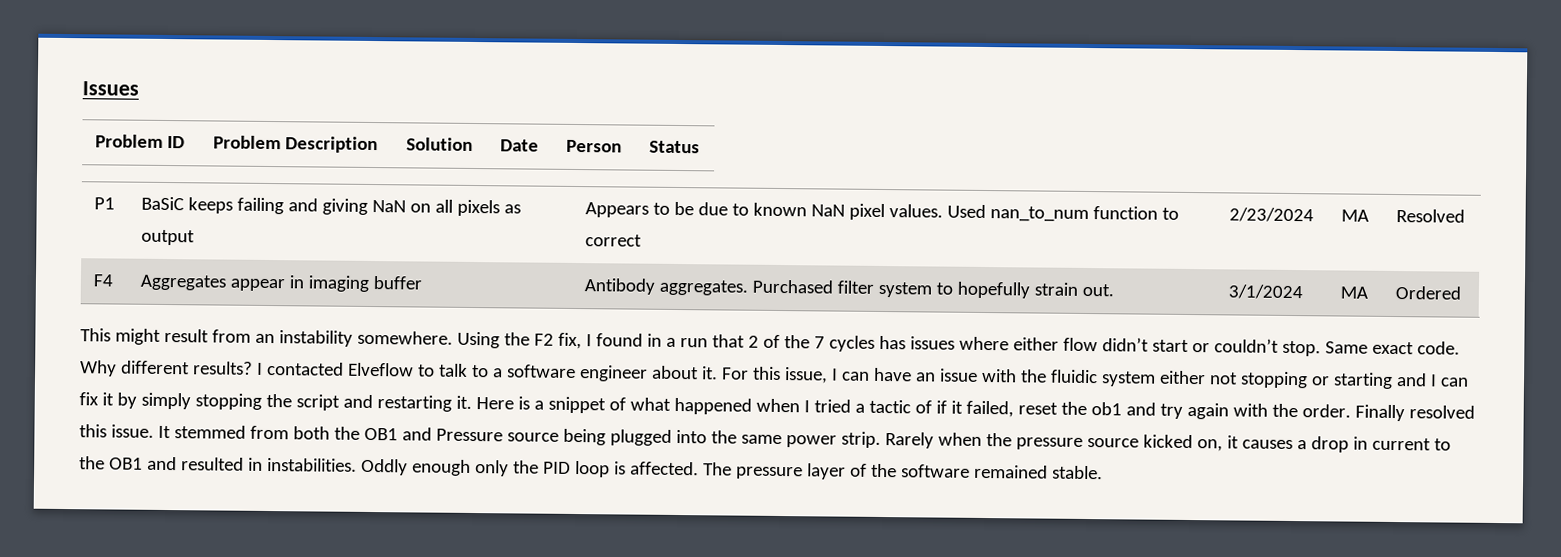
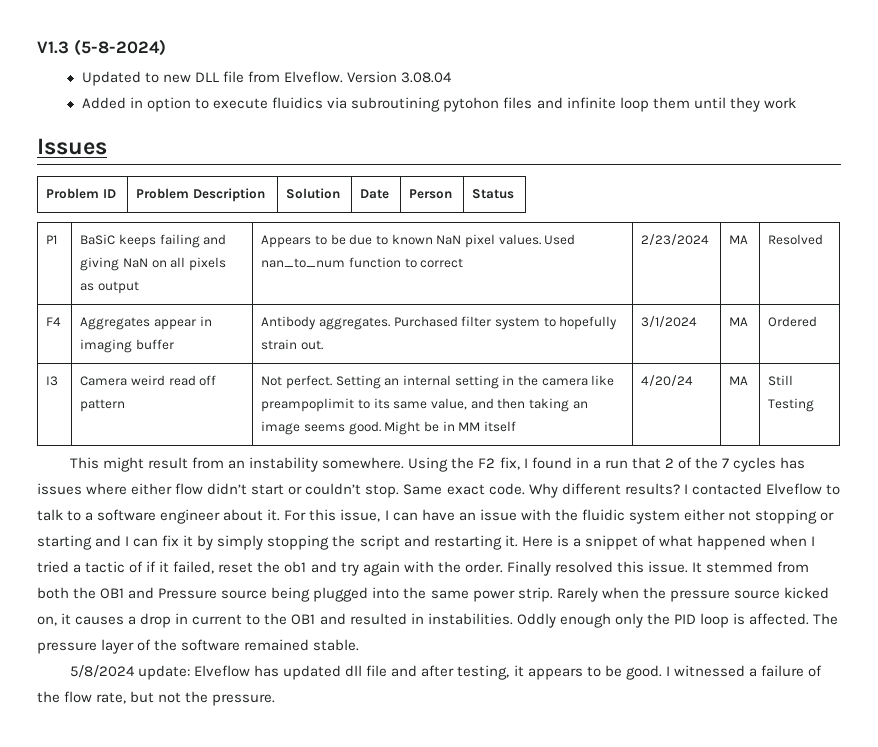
(82, 88) none -> [37,39,166,56] [81,71,453,86] [81,97,796,112] V1.3 (5-8-2024) // Updated to new DLL file from Elveflow. Version 3.08.04 // Added in option to execute fluidics via subroutining pytohon files and infinite loop them until they work //
(1462, 293) none -> [46,376,59,386] [80,375,217,386] [80,399,126,412] [261,375,615,389] [261,398,588,412] [261,421,516,435] [641,375,694,386] [729,376,749,385] [768,375,794,386] [768,398,815,412] // I3 | Camera weird read off pattern | Not perfect. Setting an internal setting in the camera like preampoplimit to its same value, and then taking an image seems good. Might be in MM itself | 4/20/24 | MA | Still Testing
(1103, 472) none -> [70,665,822,680] [37,691,276,706] // 5/8/2024 update: Elveflow has updated dll file and after testing, it appears to be good. I witnessed a failure of the flow rate, but not the pressure.

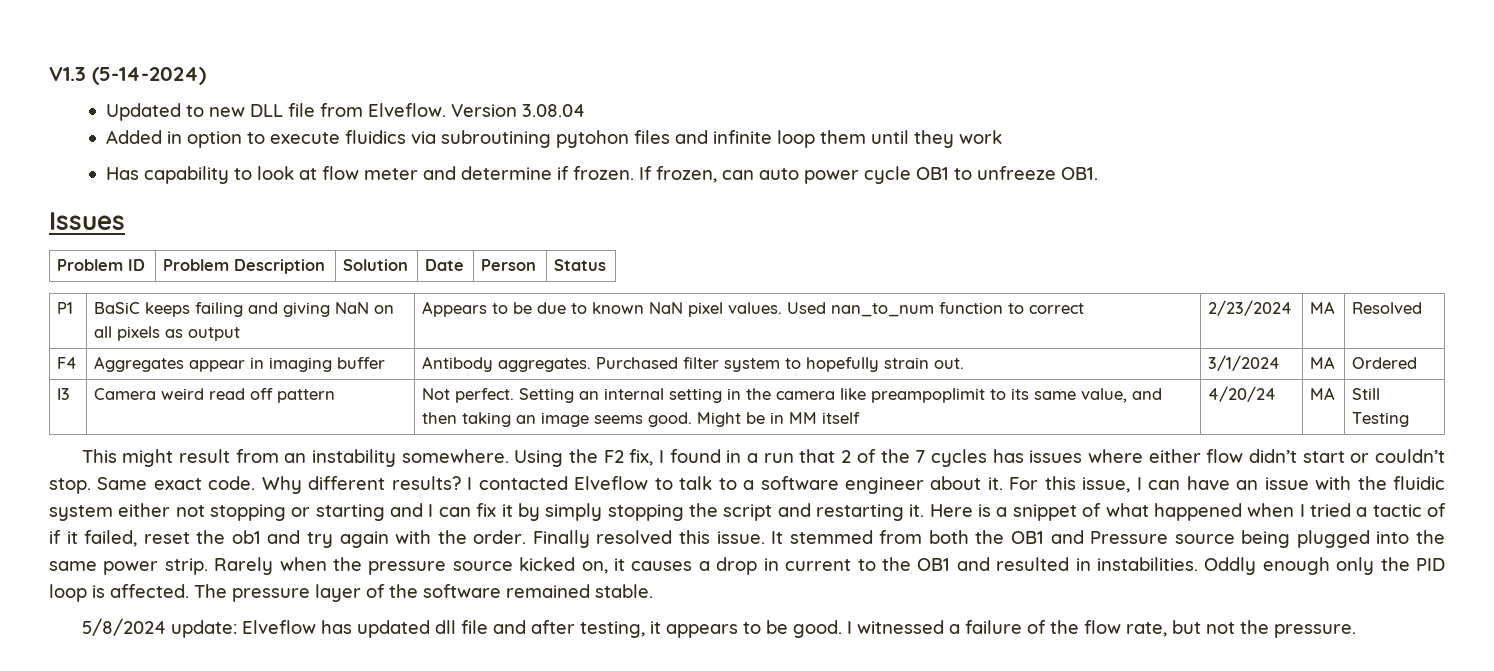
[73,39,166,56] (5-8-2024) -> [92,67,206,85] (5-14-2024)
(796, 103) none -> [105,166,1098,184] // Has capability to look at flow meter and determine if frozen. If frozen, can auto power cycle OB1 to unfreeze OB1.

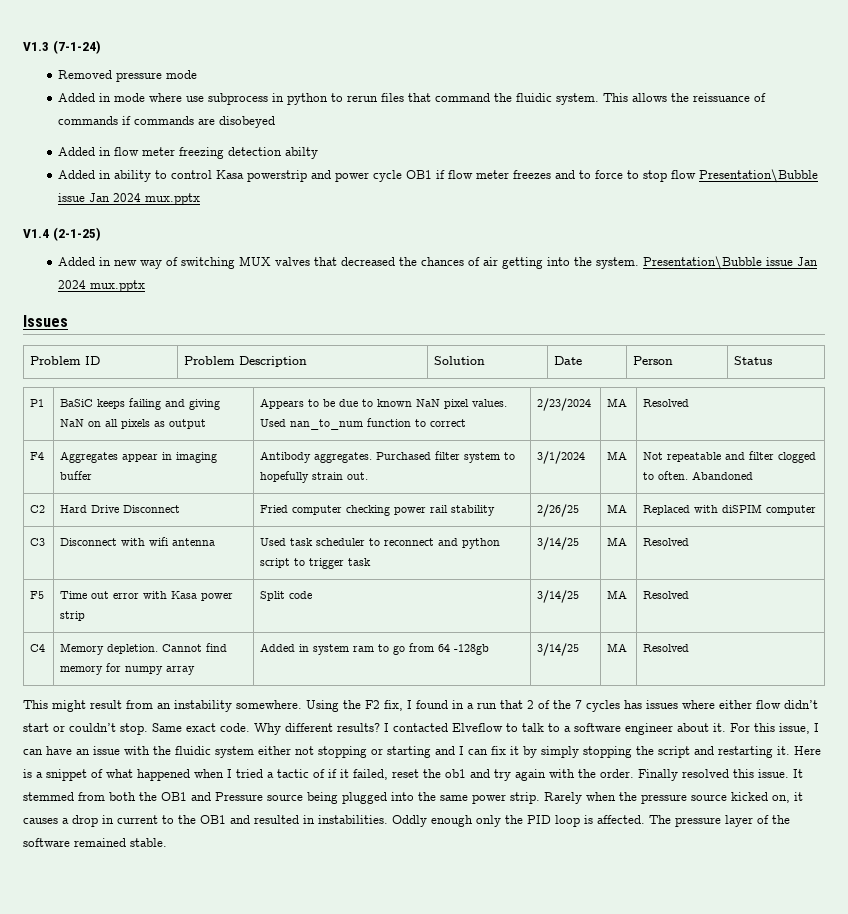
[92,67,206,85] [105,103,585,121] [105,130,1002,148] [105,166,1098,184] (5-14-2024) // Updated to new DLL file from Elveflow. Version 3.08.04 // Added in option to execute fluidics via subroutining pytohon files and infinite loop them until they work // Has capability to look at flow meter and determine if frozen. If frozen, can auto power cycle OB1 to unfreeze OB1. -> [52,40,101,54] [58,70,198,82] [58,93,767,105] [58,116,276,128] [58,147,319,159] [58,169,819,183] [58,193,201,205] [23,227,101,241] [58,256,819,270] [58,280,146,292] (7-1-24) // Removed pressure mode // Added in mode where use subprocess in python to rerun files that command the fluidic system. This allows the reissuance of commands if commands are disobeyed // Added in flow meter freezing detection abilty // Added in ability to control Kasa powerstrip and power cycle OB1 if flow meter freezes and to force to stop flow Presentation\Bubble issue Jan 2024 mux.pptx // V1.4 (2-1-25) // Added in new way of switching MUX valves that decreased the chances of air getting into the system. Presentation\Bubble issue Jan 2024 mux.pptx
[1352,357,1418,369] [57,388,71,400] [94,388,336,403] [422,388,1163,403] [422,412,861,427] [1208,386,1277,402] [1310,387,1336,400] [1352,388,1381,400] [1352,412,1410,427] Ordered // I3 | Camera weird read off pattern | Not perfect. Setting an internal setting in the camera like preampoplimit to its same value, and then taking an image seems good. Might be in MM itself | 4/20/24 | MA | Still Testing -> [643,451,817,463] [643,471,754,480] [30,505,46,513] [60,505,181,513] [260,505,496,516] [537,504,580,517] [607,504,628,513] [643,504,817,515] [30,538,46,546] [60,537,216,546] [260,538,501,549] [260,558,372,569] [537,537,580,550] [607,537,628,546] [643,538,690,546] [30,591,45,599] [60,591,234,601] [60,611,86,621] [260,591,313,601] [537,590,580,603] [607,590,628,599] [643,591,690,599] [30,644,46,652] [60,643,228,655] [60,663,196,675] [260,643,490,655] [537,643,580,656] [607,643,628,652] [643,644,690,652] Not repeatable and filter clogged to often. Abandoned // C2 | Hard Drive Disconnect | Fried computer checking power rail stability | 2/26/25 | MA | Replaced with diSPIM computer // C3 | Disconnect with wifi antenna | Used task scheduler to reconnect and python script to trigger task | 3/14/25 | MA | Resolved // F5 | Time out error with Kasa power strip | Split code | 3/14/25 | MA | Resolved // C4 | Memory depletion. Cannot find memory for numpy array | Added in system ram to go from 64 -128gb | 3/14/25 | MA | Resolved
[81,618,1356,638] // 5/8/2024 update: Elveflow has updated dll file and after testing, it appears to be good. I witnessed a failure of the flow rate, but not the pressure. -> (167, 842) none

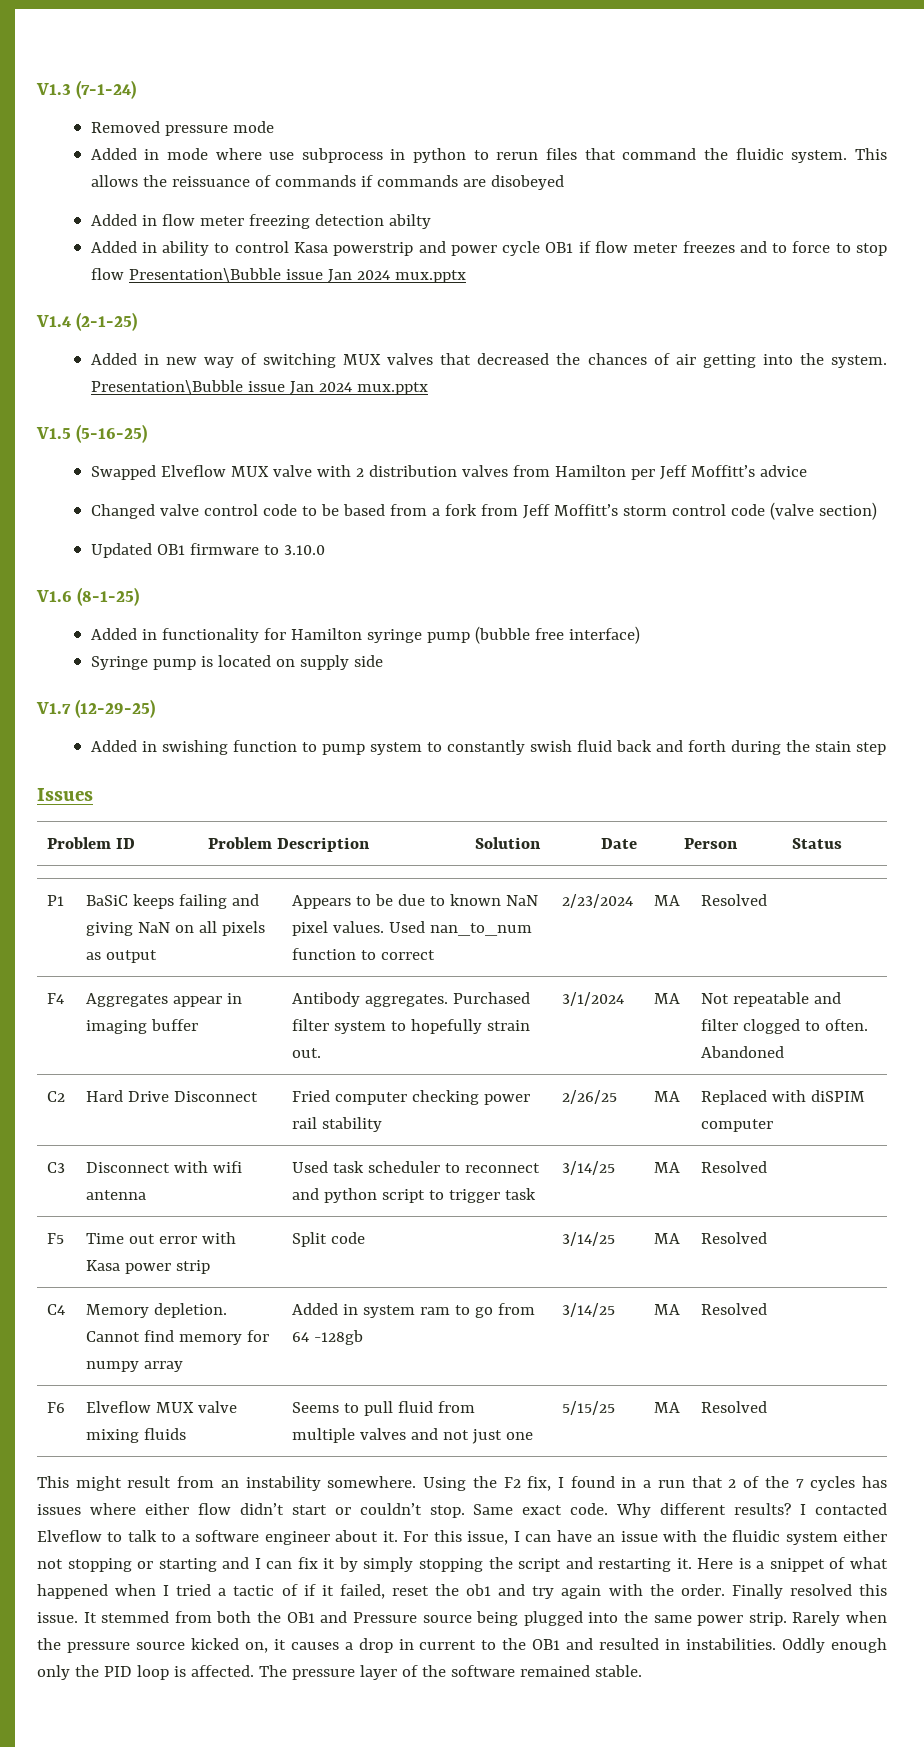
(146, 286) none -> [36,424,148,443] [90,465,807,480] [90,502,877,520] [90,543,325,558] [36,587,140,606] [90,626,640,644] [90,655,383,670] [36,699,156,718] [90,740,886,755] // V1.5 (5-16-25) // Swapped Elveflow MUX valve with 2 distribution valves from Hamilton per Jeff Moffitt’s advice // Changed valve control code to be based from a fork from Jeff Moffitt’s storm control code (valve section) // Updated OB1 firmware to 3.10.0 // V1.6 (8-1-25) // Added in functionality for Hamilton syringe pump (bubble free interface) // Syringe pump is located on supply side // V1.7 (12-29-25) // Added in swishing function to pump system to constantly swish fluid back and forth during the stain step
(690, 648) none -> [47,1402,66,1413] [86,1401,238,1413] [86,1428,187,1443] [292,1401,476,1416] [292,1428,534,1444] [562,1401,616,1415] [654,1402,681,1413] [701,1401,768,1413] // F6 | Elveflow MUX valve mixing fluids | Seems to pull fluid from multiple valves and not just one | 5/15/25 | MA | Resolved

